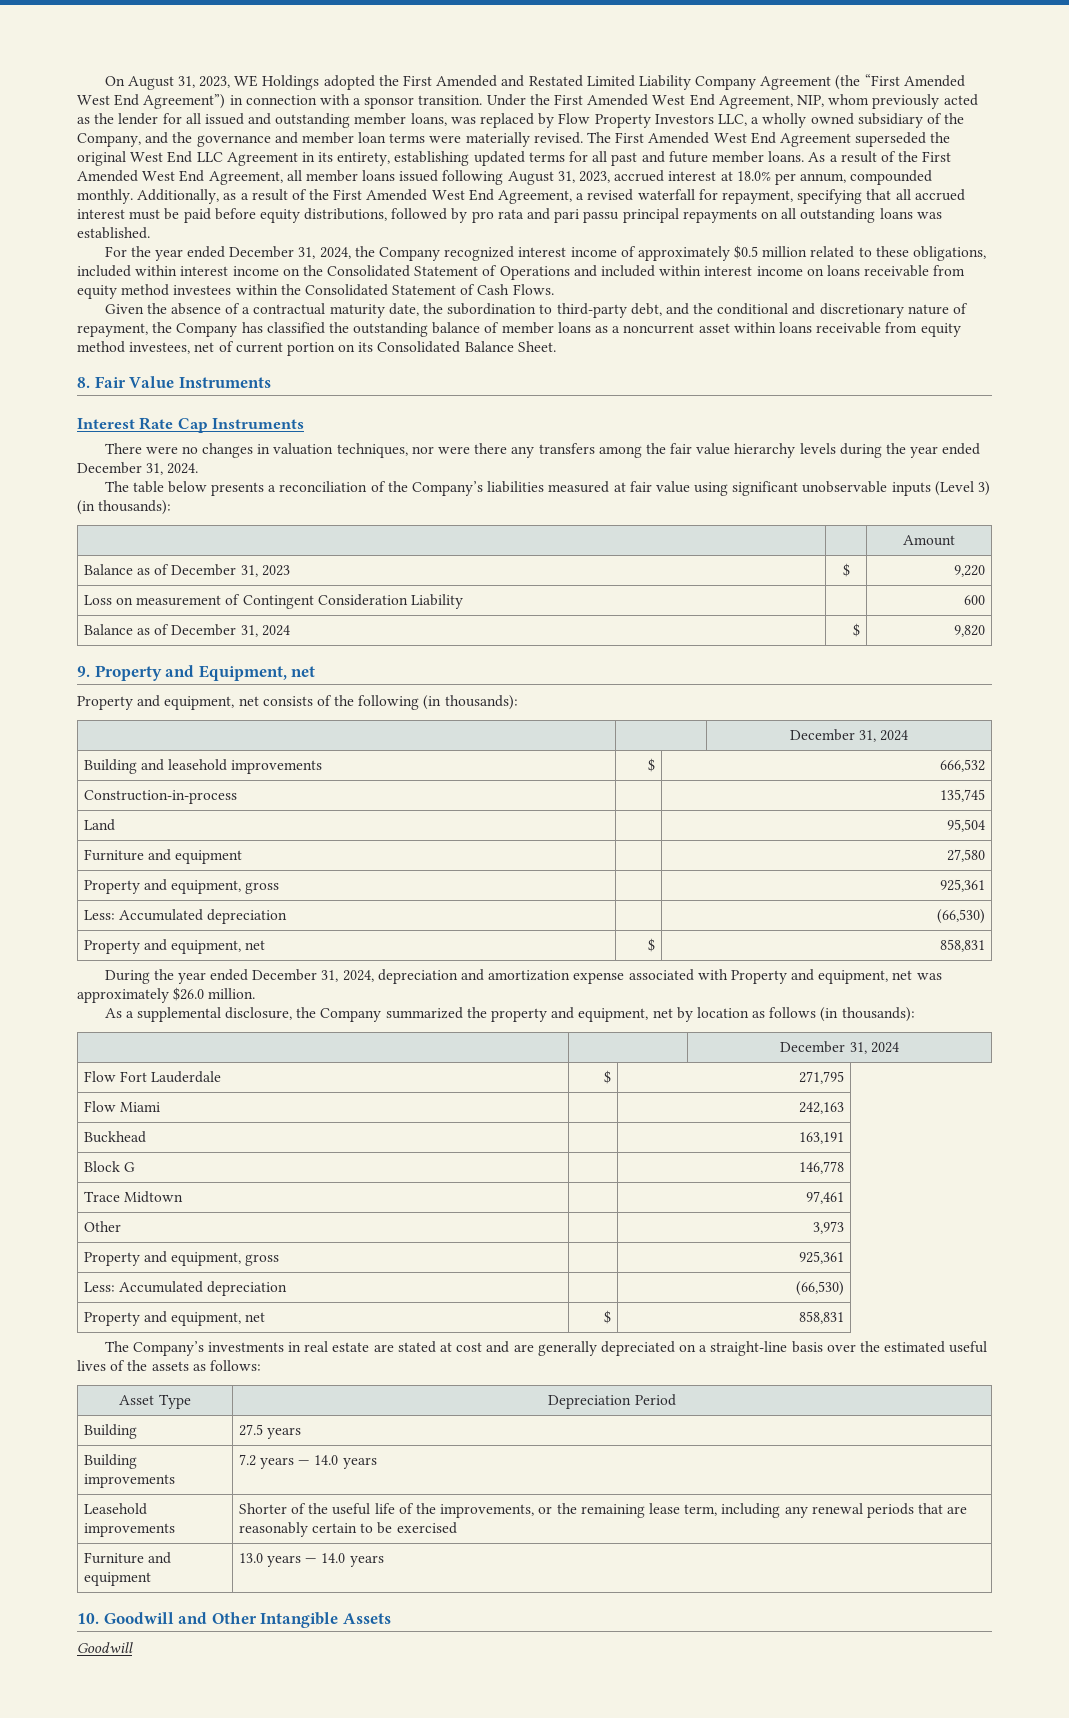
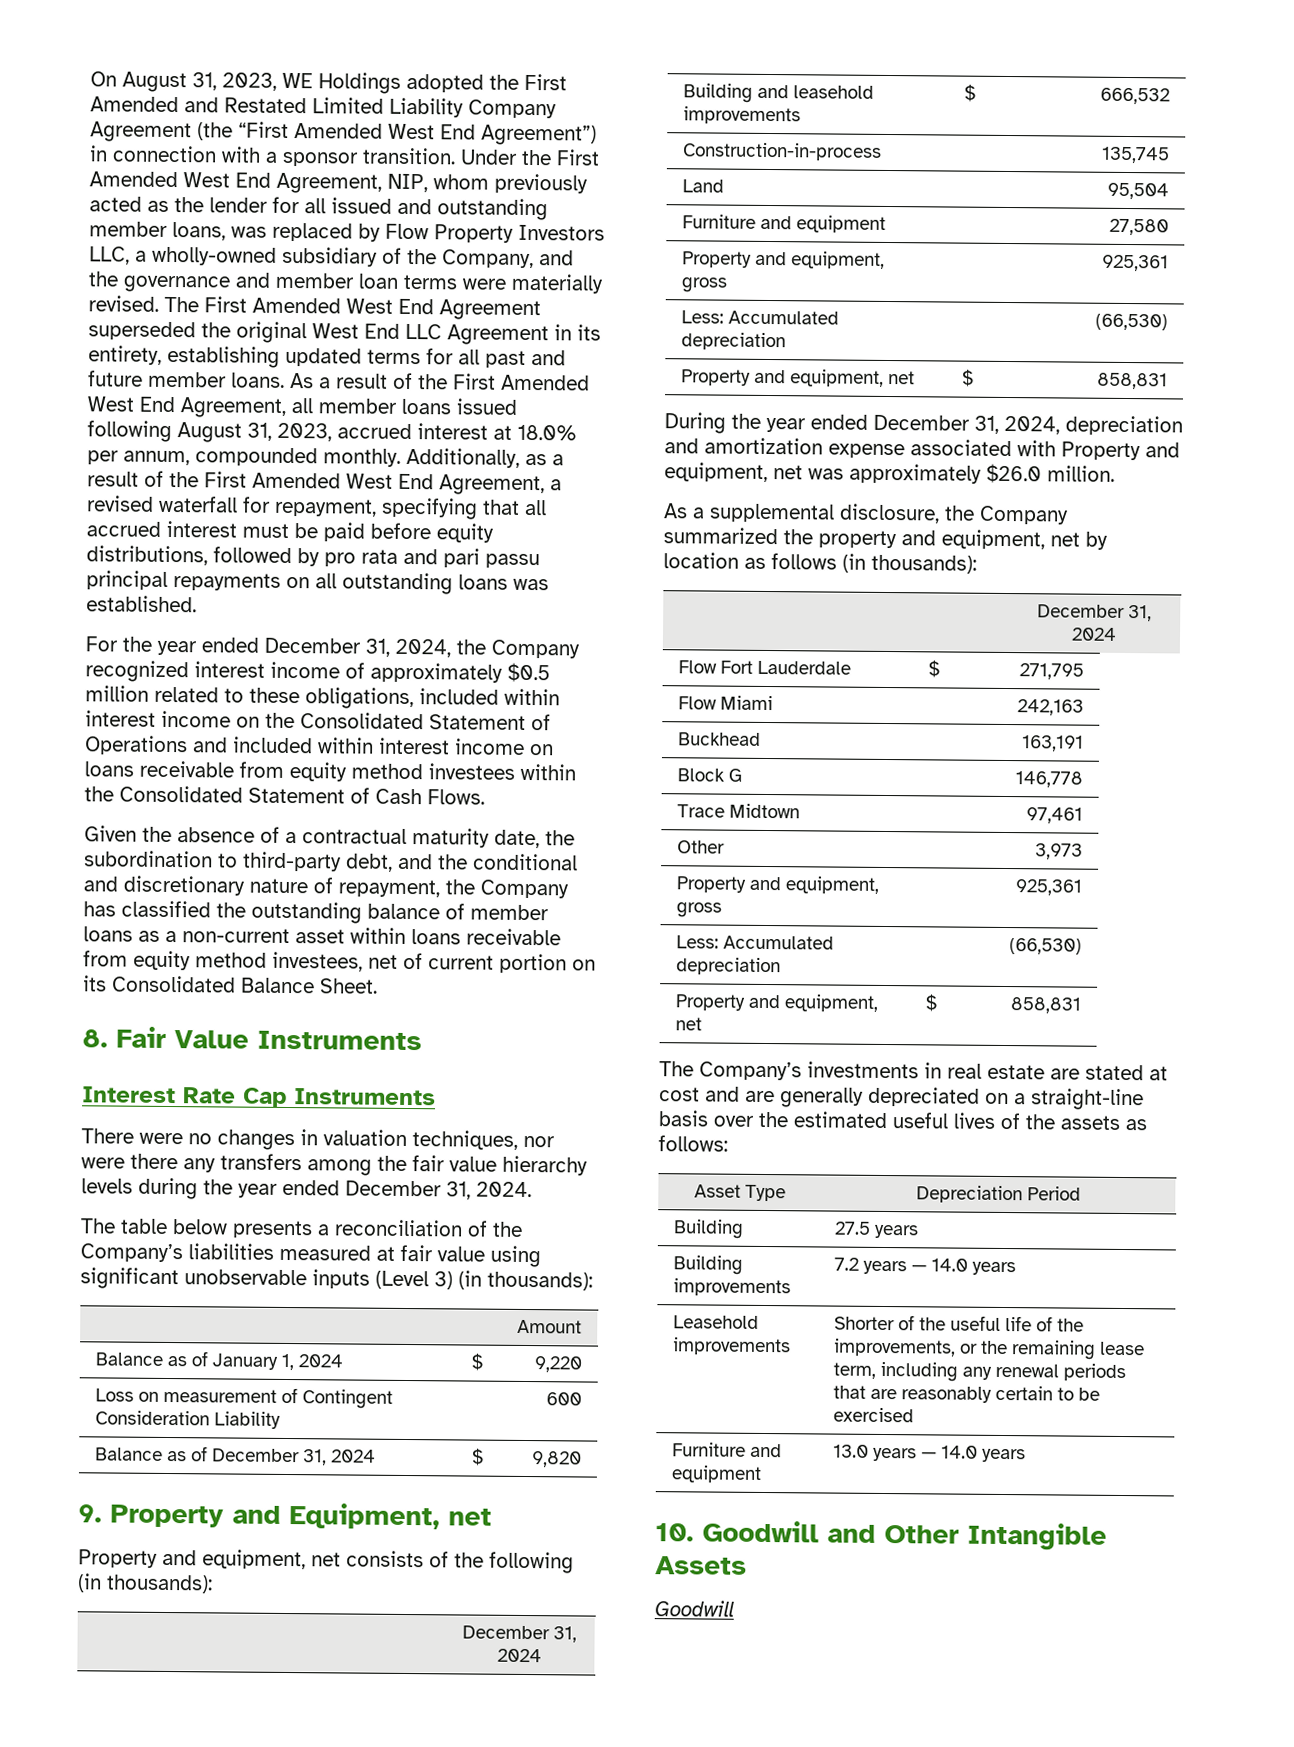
[762,113,854,128] wholly owned -> [152,246,277,266] wholly-owned
[623,323,695,334] noncurrent -> [182,928,290,944] non-current
[171,564,290,577] December 31, 2023 -> [212,1353,344,1371] January 1, 2024

